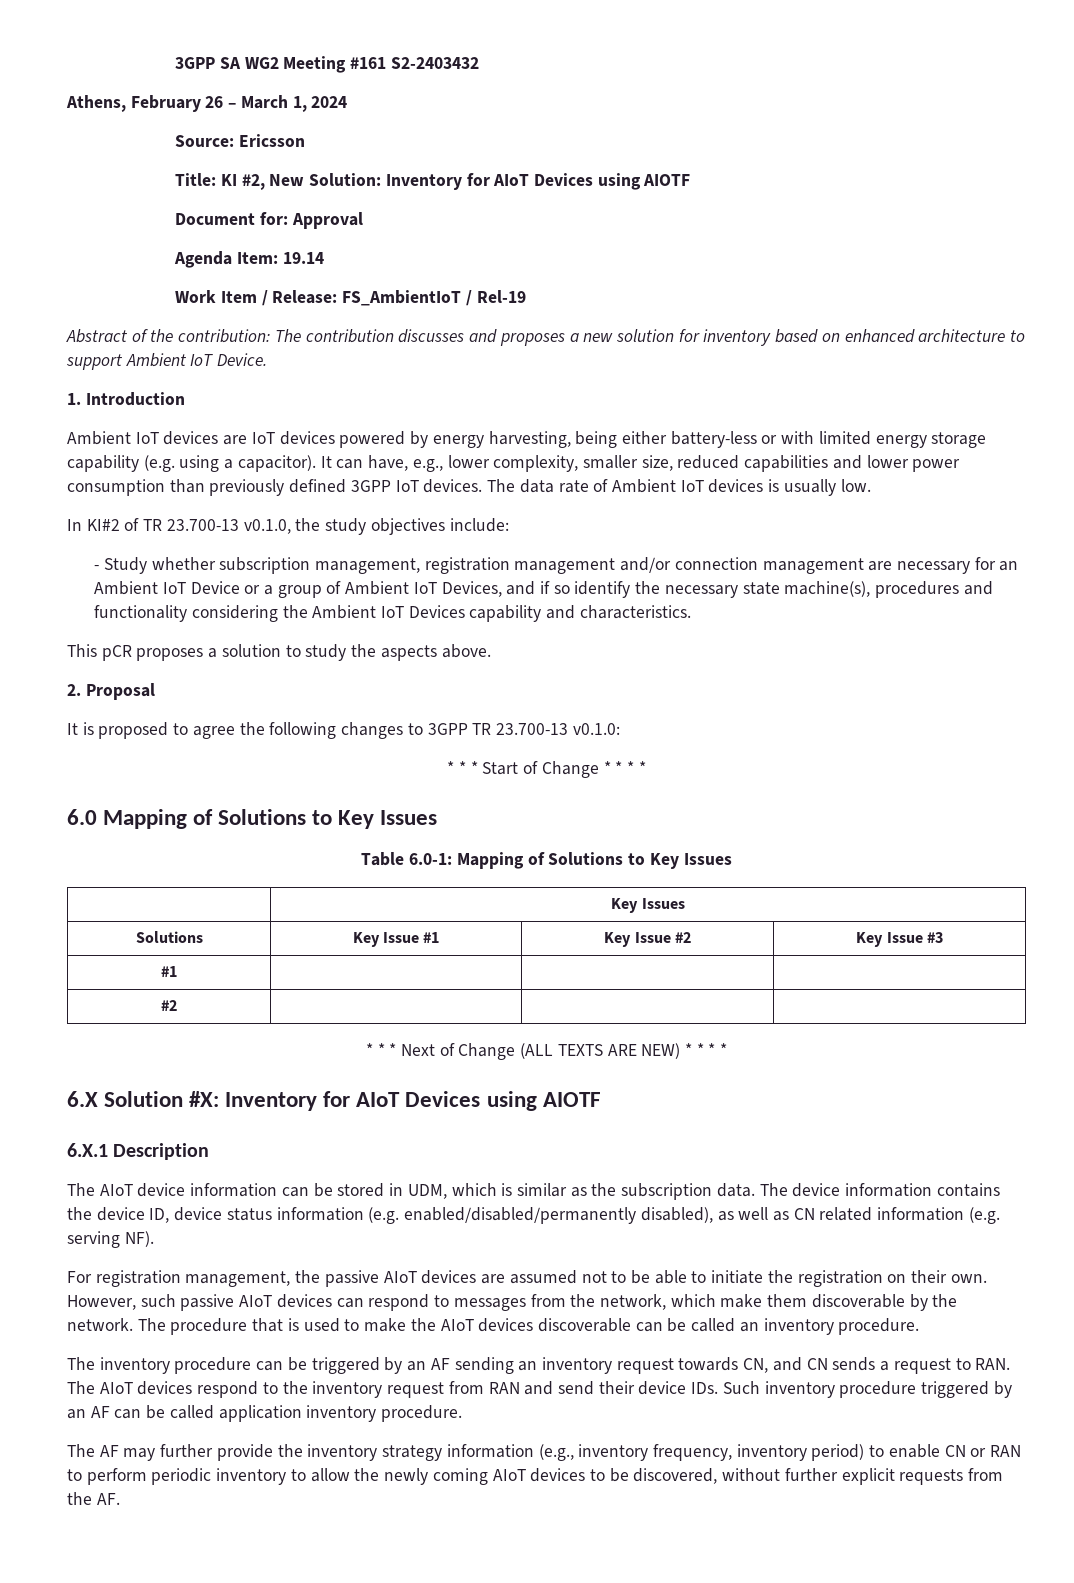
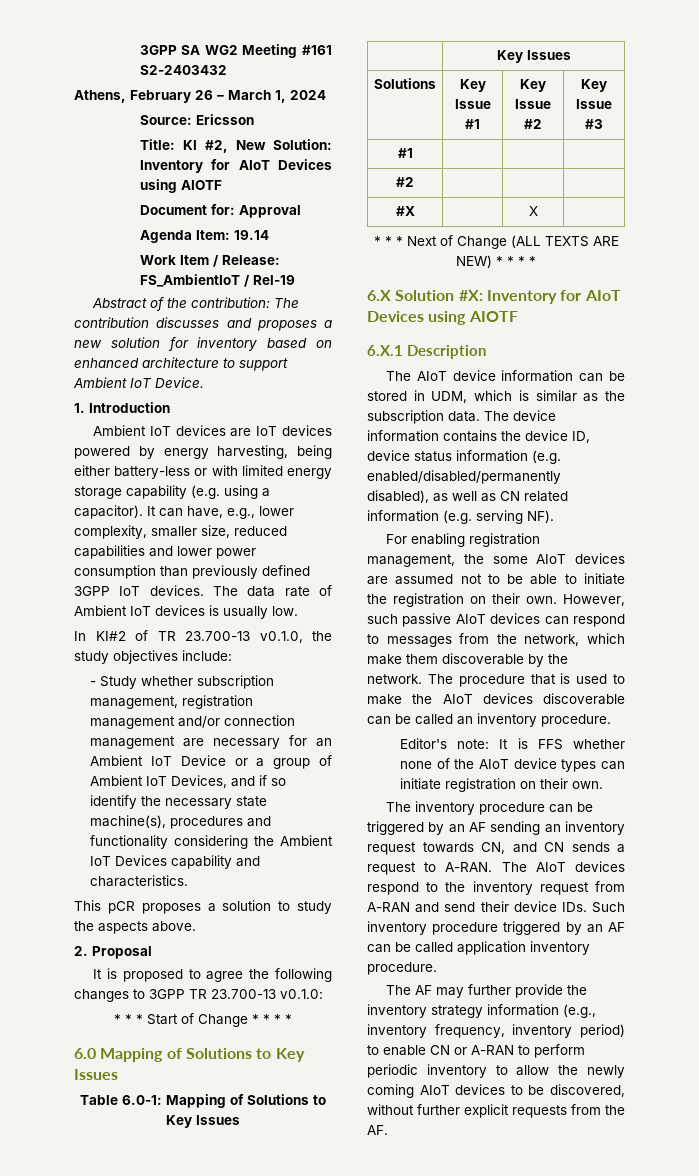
(177, 1005) none -> [395,206,415,216] [528,206,538,216] // #X | | X |
(92, 1277) none -> [411,533,466,547] enabling
[324,1270,379,1287] passive -> [492,556,528,564] some
(920, 1326) none -> [399,738,625,750] [399,758,625,772] [399,778,603,792] // Editor's note: It is FFS whether none of the AIoT device types can initiate registration on their own.
[975,1358,1011,1370] RAN. -> [445,862,493,872] A-RAN.
[488,1382,520,1394] RAN -> [367,902,410,912] A-RAN
[990,1445,1022,1457] RAN -> [471,1045,514,1055] A-RAN

